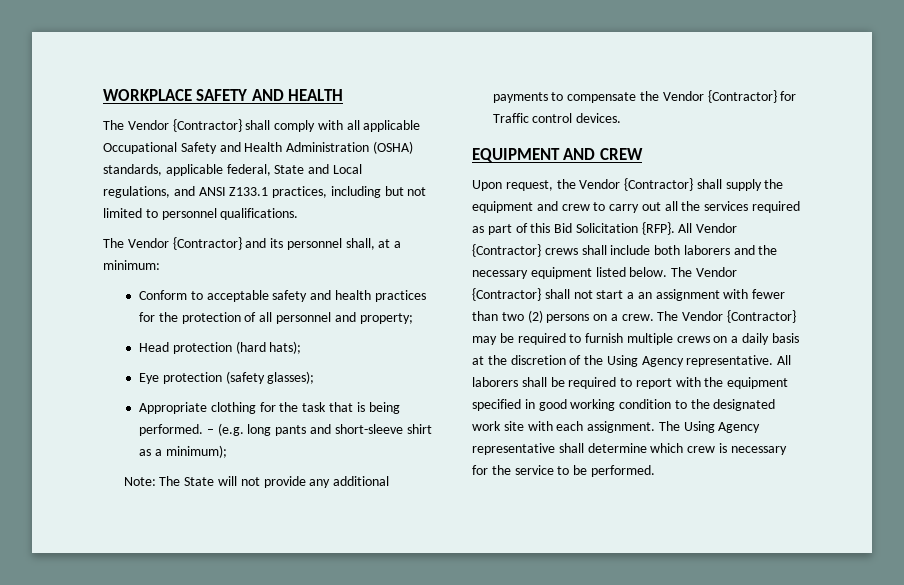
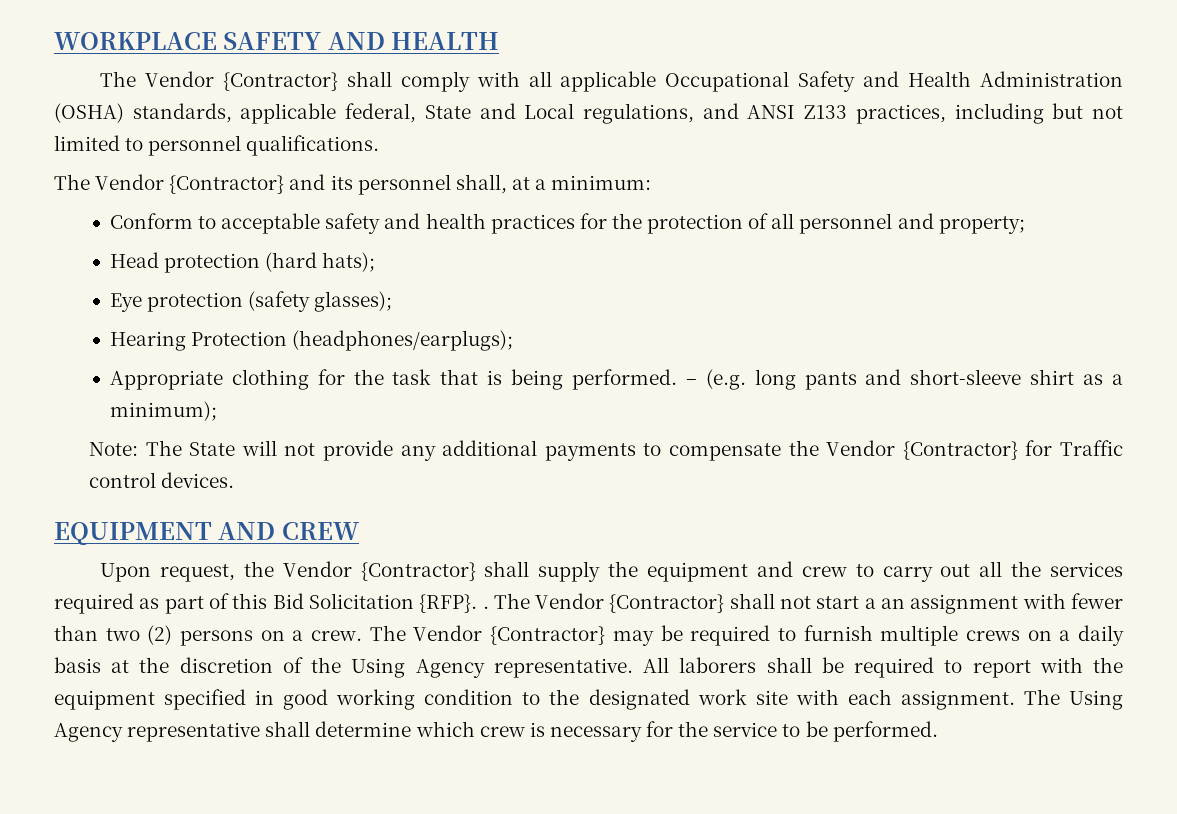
[229,187,269,196] Z133.1 -> [804,105,848,119] Z133
(315, 377) none -> [109,330,514,351] // Hearing Protection (headphones/earplugs);
[678,223,738,233] [472,244,778,257] [472,267,668,279] All Vendor {Contractor} crews shall include both laborers and the necessary equipment listed below. -> [482,606,489,609] .

